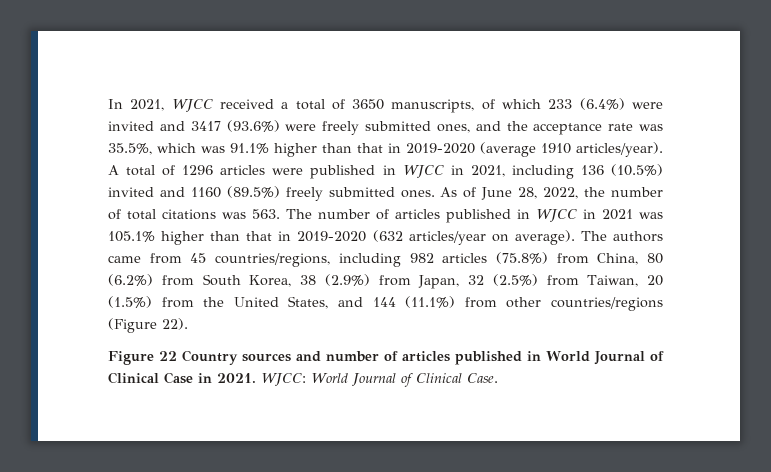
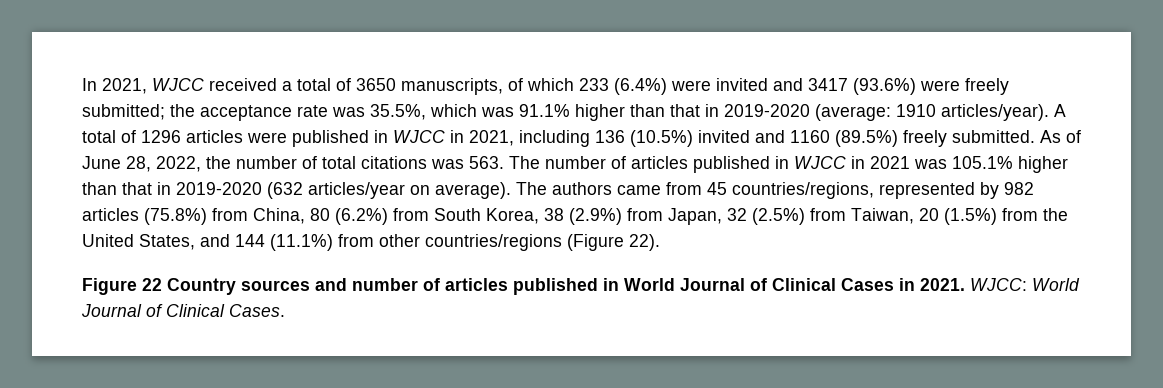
[365,121,501,133] submitted ones, and -> [82,104,165,120] submitted;
[480,142,536,157] (average -> [815,104,891,121] (average:
[328,187,435,198] submitted ones. -> [952,130,1035,143] submitted.
[338,253,401,267] including -> [879,182,999,199] represented by
[164,372,193,384] Case -> [841,278,894,291] Cases
[466,373,498,383] Case. -> [229,304,285,317] Cases.

